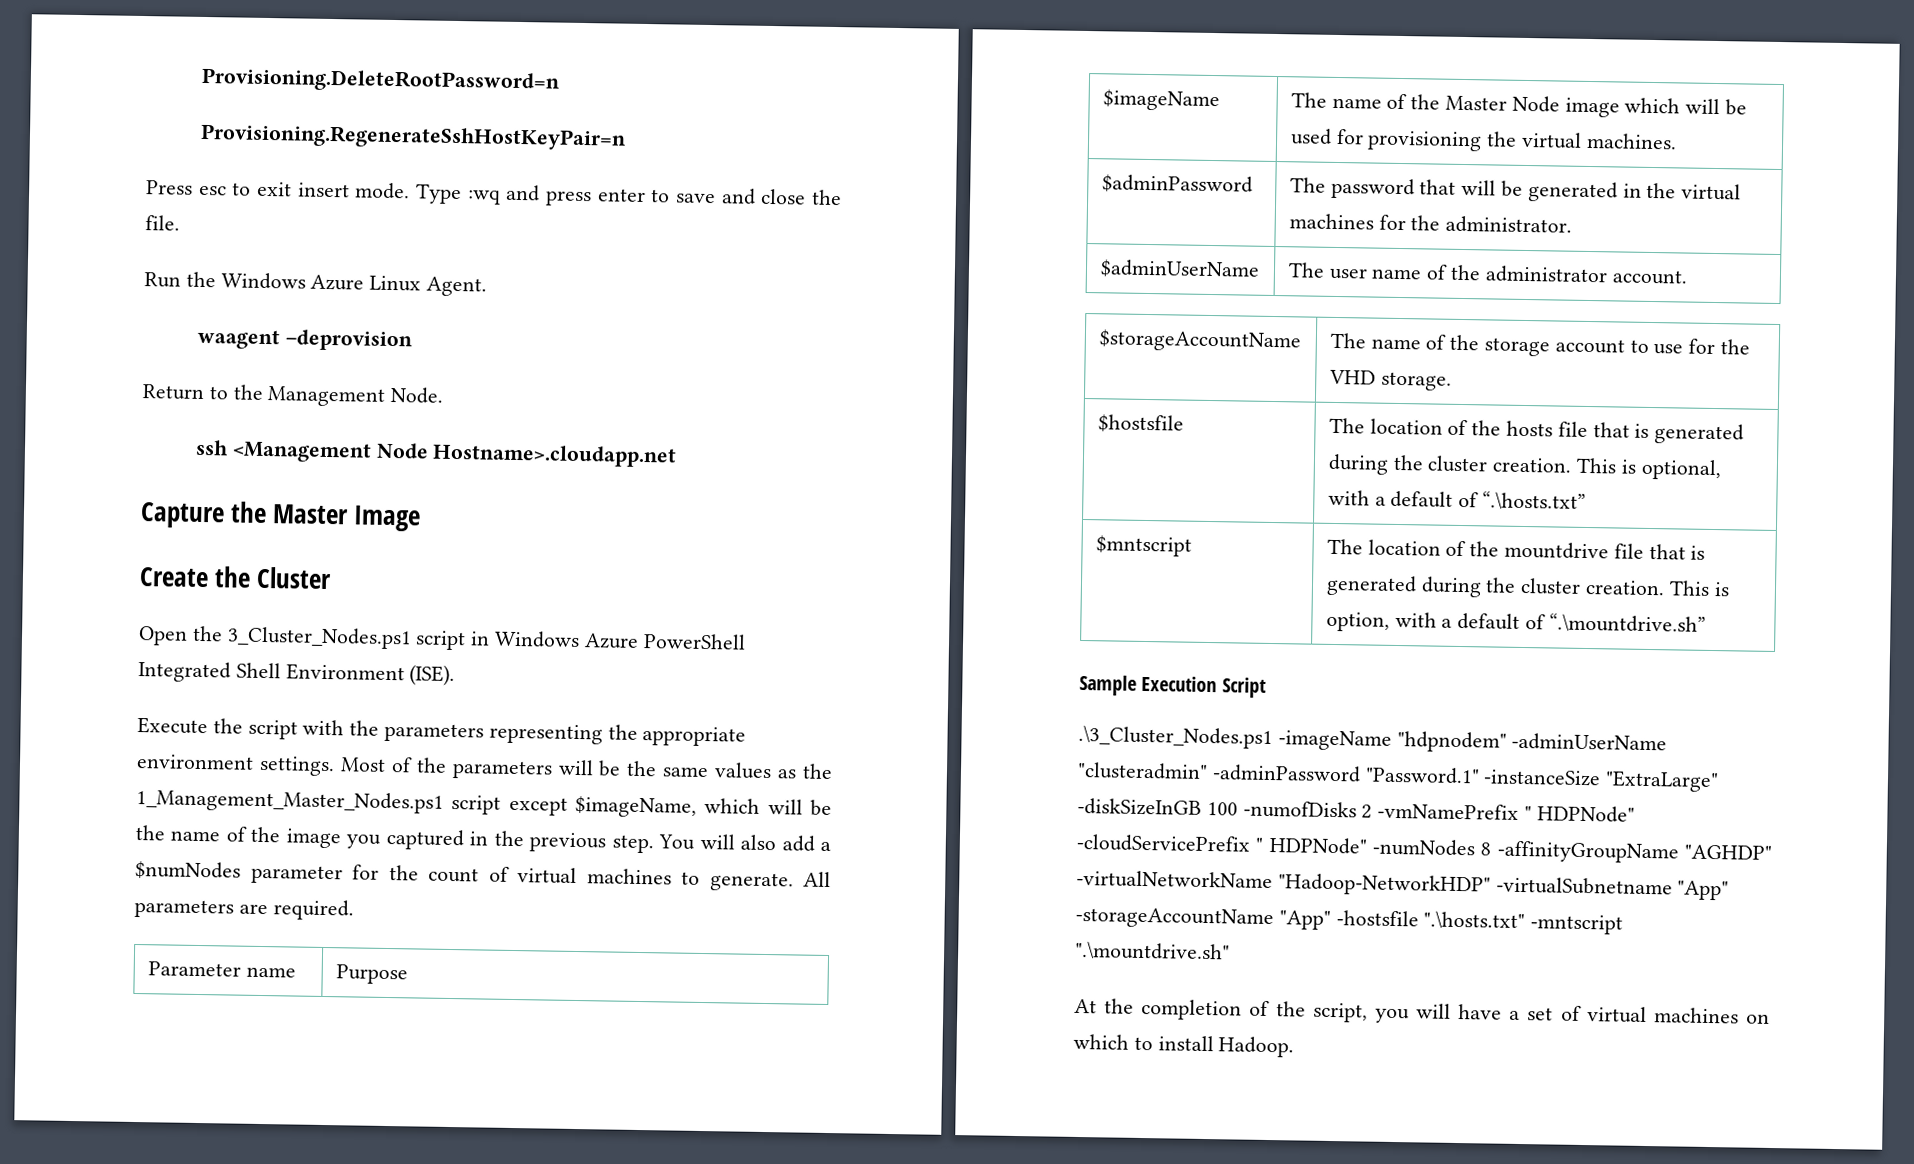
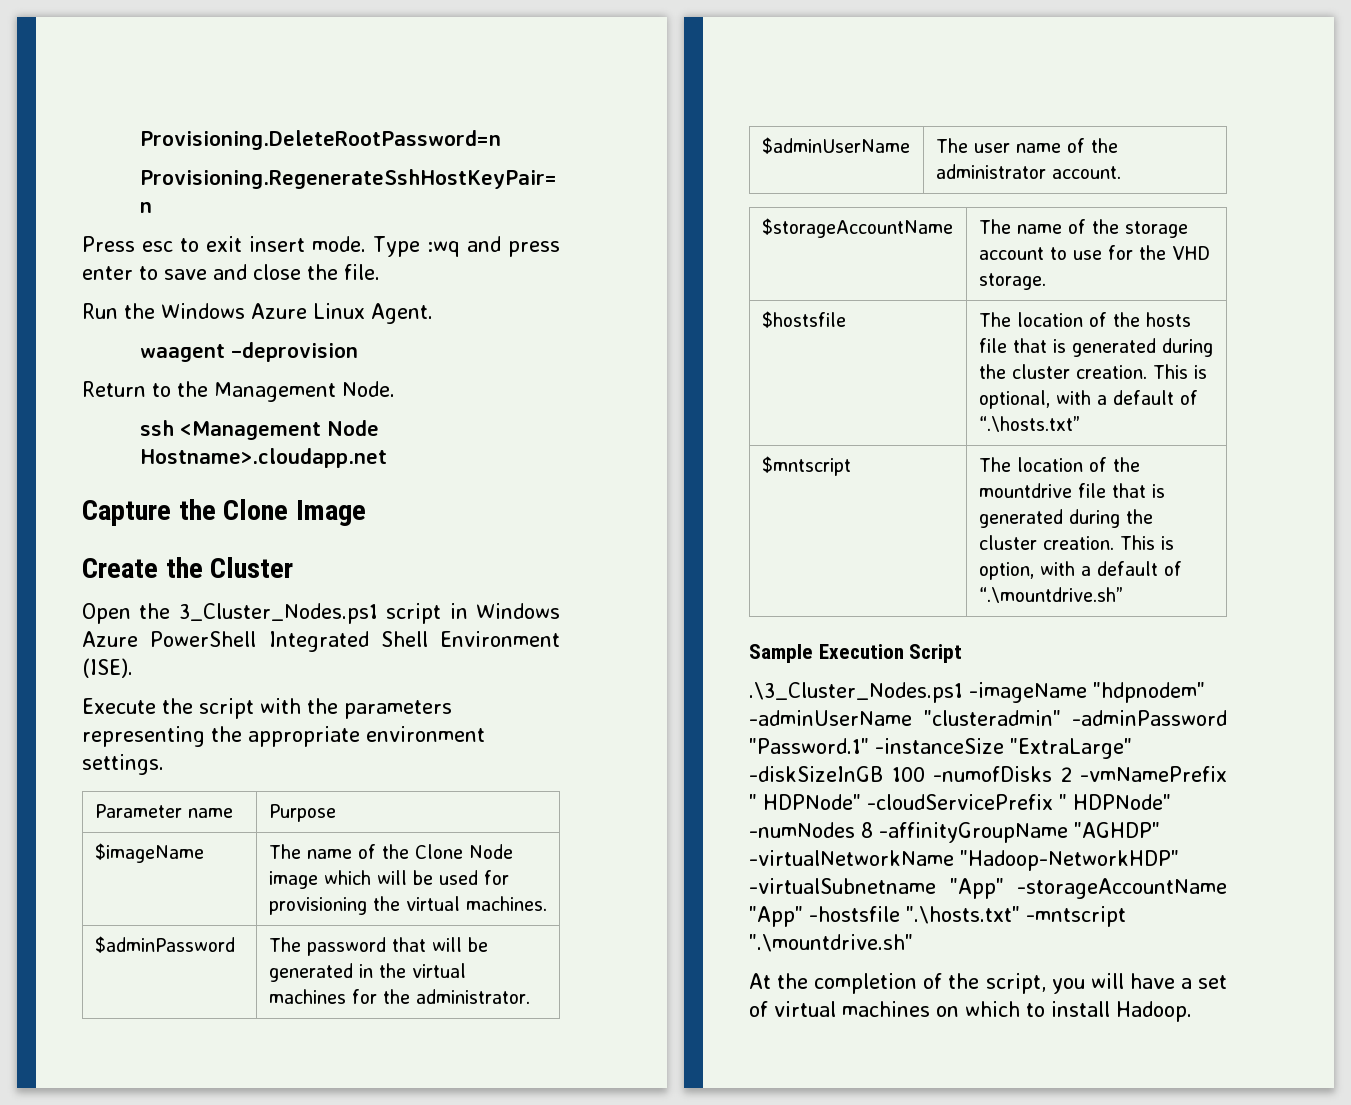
[272,504,350,525] Master -> [223,499,289,520] Clone
[339,757,833,780] [136,788,833,818] [135,824,831,854] [135,860,831,892] [134,898,354,921] Most of the parameters will be the same values as the 1_Management_Master_Nodes.ps1 script except $imageName, which will be the name of the image you captured in the previous step. You will also add a $numNodes parameter for the count of virtual machines to generate. All parameters are required. -> (164, 764) none
[1444,95,1507,111] Master -> [414,844,463,859] Clone

